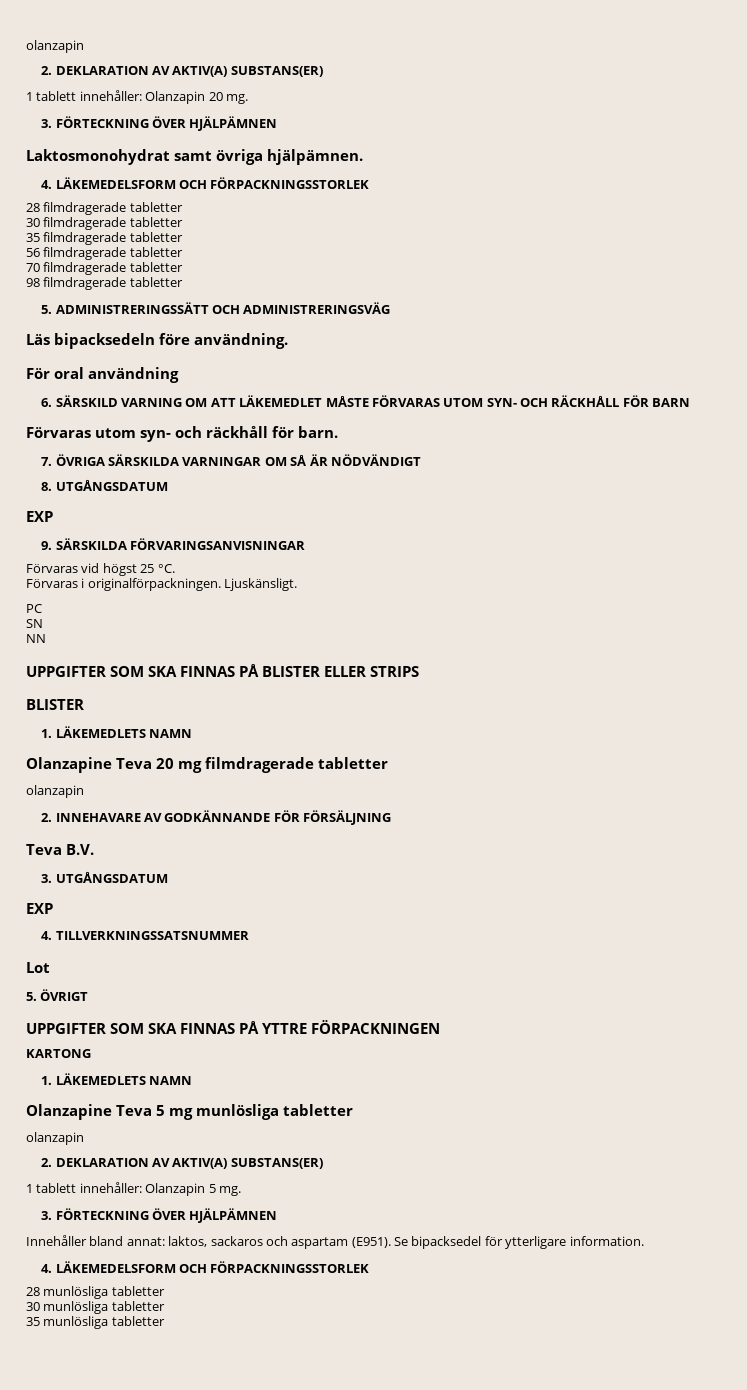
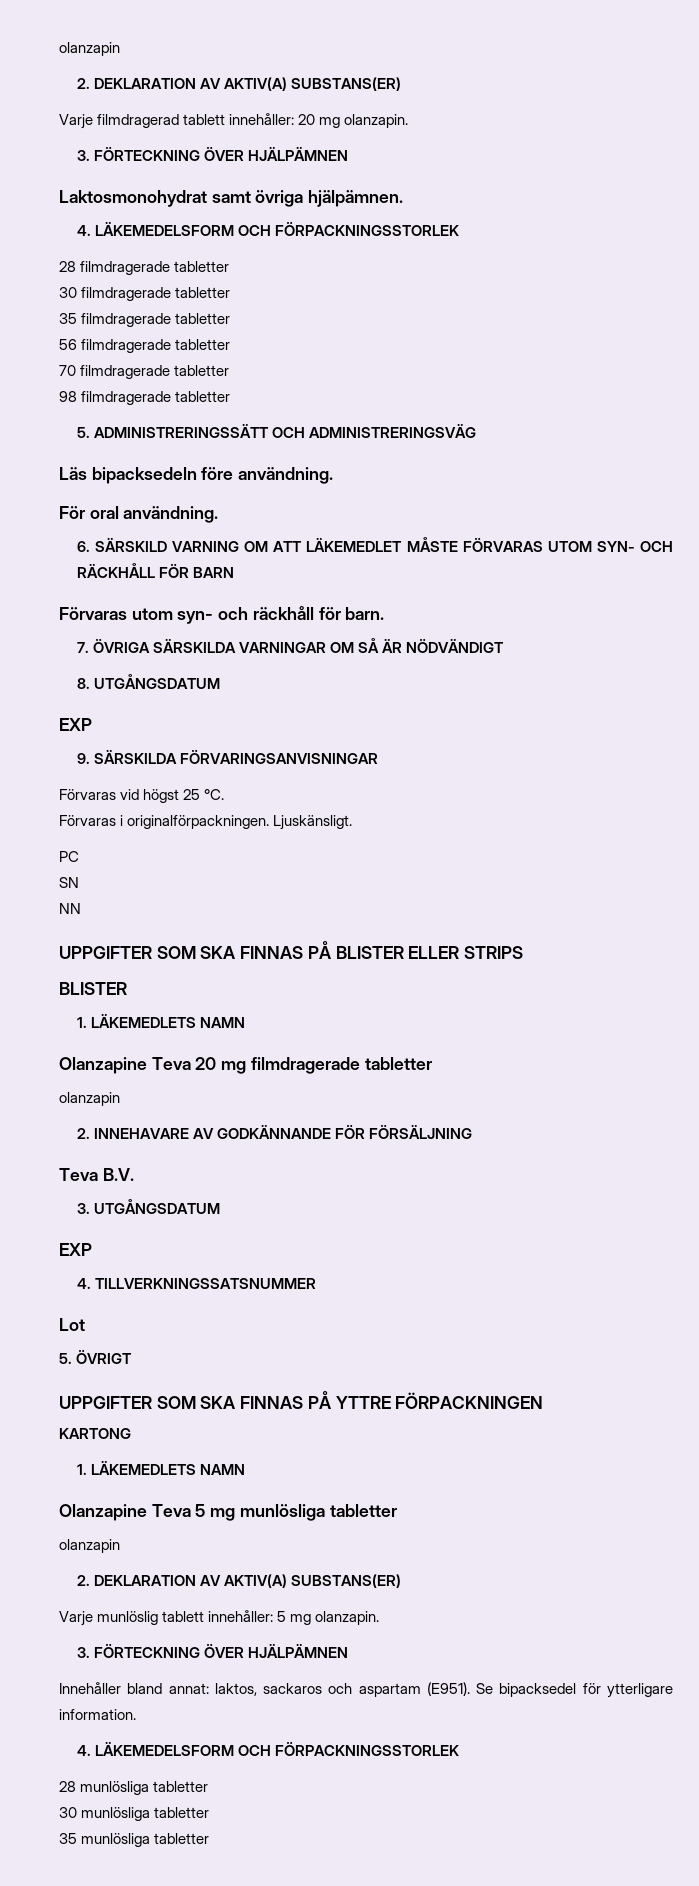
[26,40,84,53] [41,66,323,77] [26,90,248,104] olanzapin // 2. DEKLARATION AV AKTIV(A) SUBSTANS(ER) // 1 tablett innehåller: Olanzapin 20 mg. -> [59,42,120,56] [76,77,401,91] [59,113,409,129] olanzapin // 2. DEKLARATION AV AKTIV(A) SUBSTANS(ER) // Varje filmdragerad tablett innehåller: 20 mg olanzapin.
[88,367,179,383] användning -> [123,506,219,523] användning.
[26,1182,241,1196] 1 tablett innehåller: Olanzapin 5 mg. -> [59,1610,380,1626] Varje munlöslig tablett innehåller: 5 mg olanzapin.

